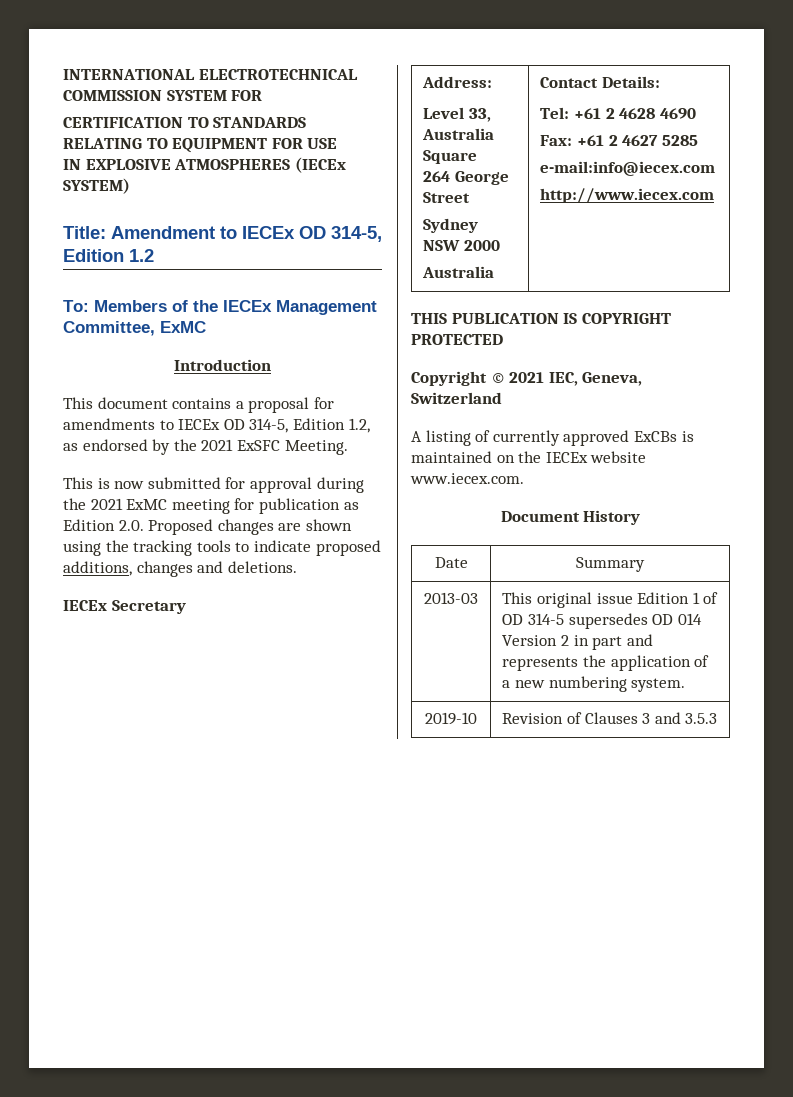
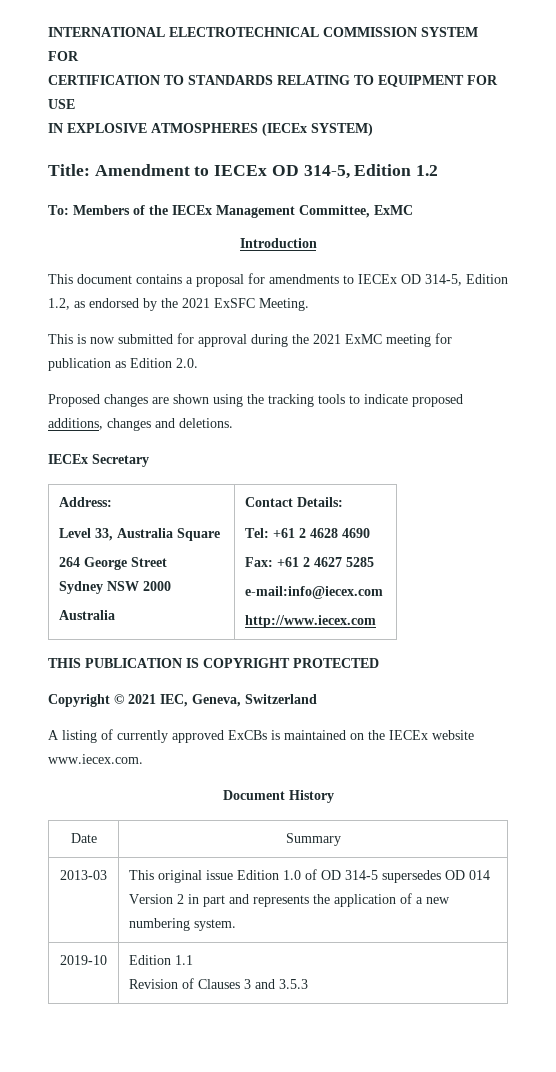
(144, 525) none -> (198, 363) //
[692,592,700,604] 1 -> [283,870,302,880] 1.0
(477, 718) none -> [129,955,194,965] Edition 1.1 //

